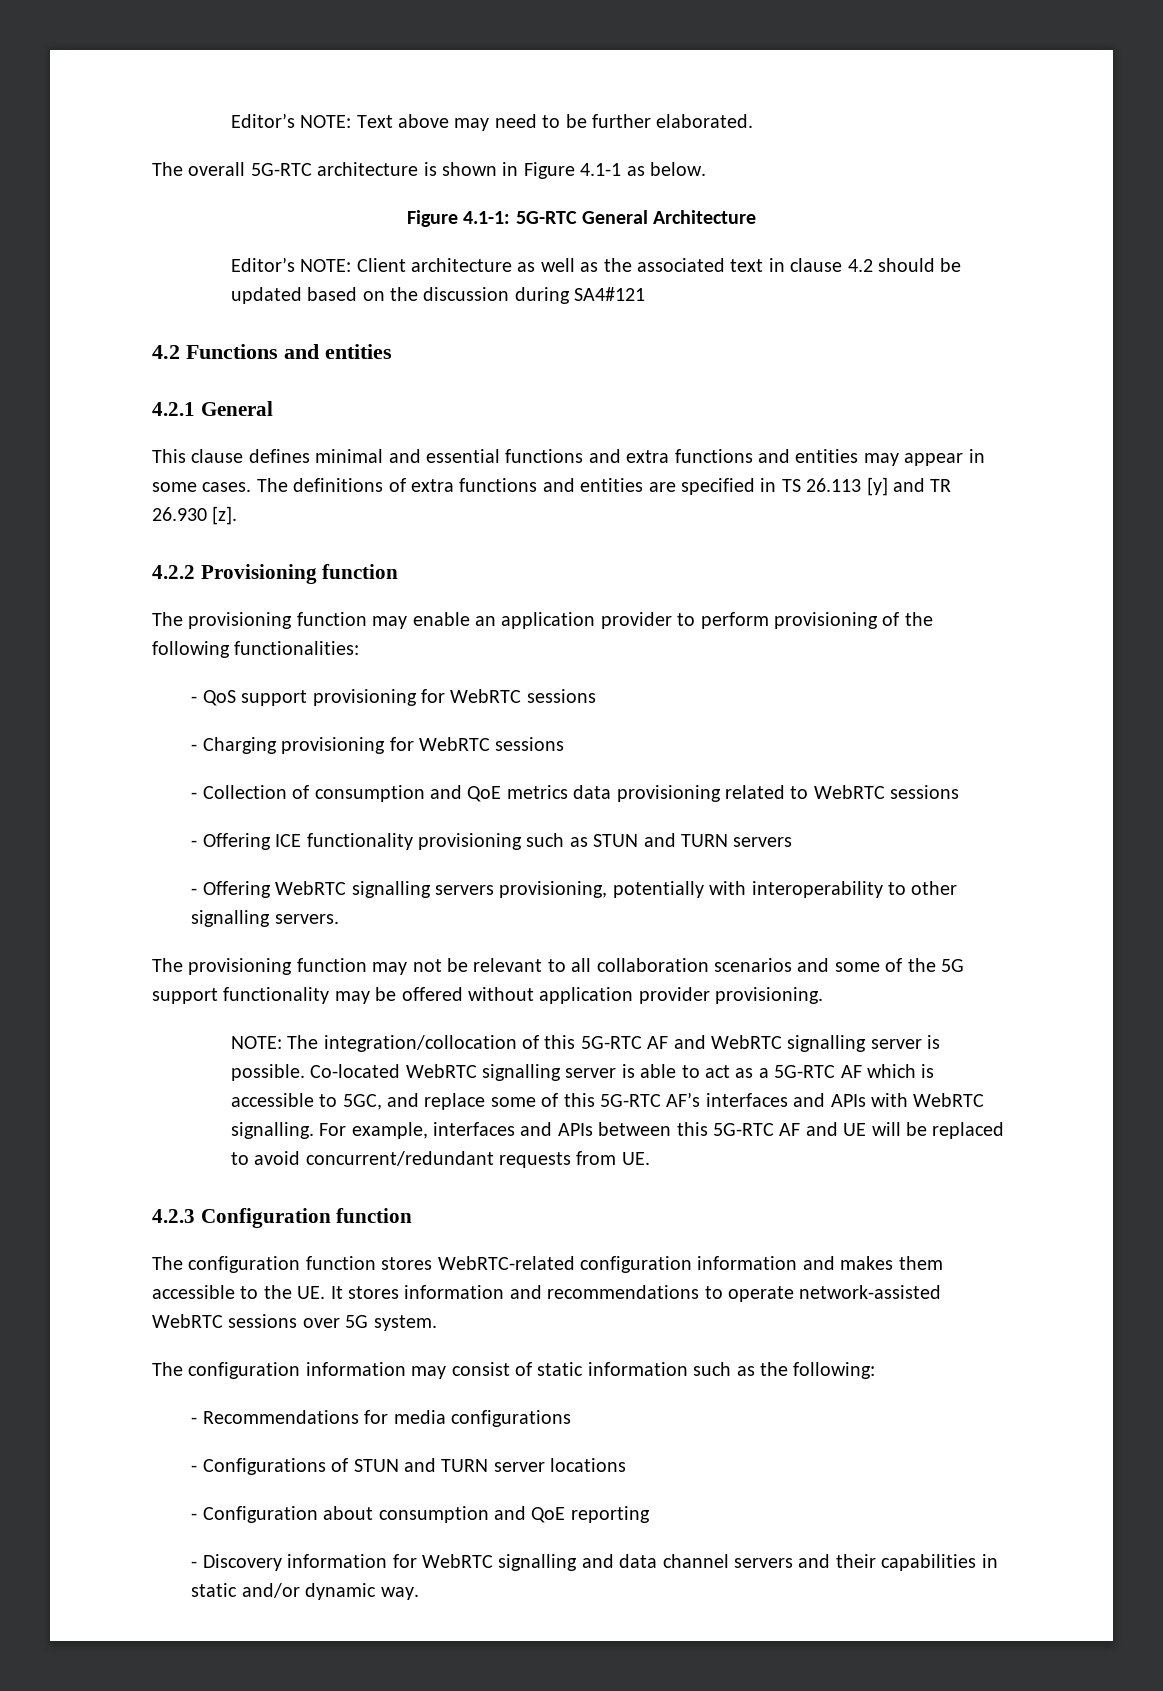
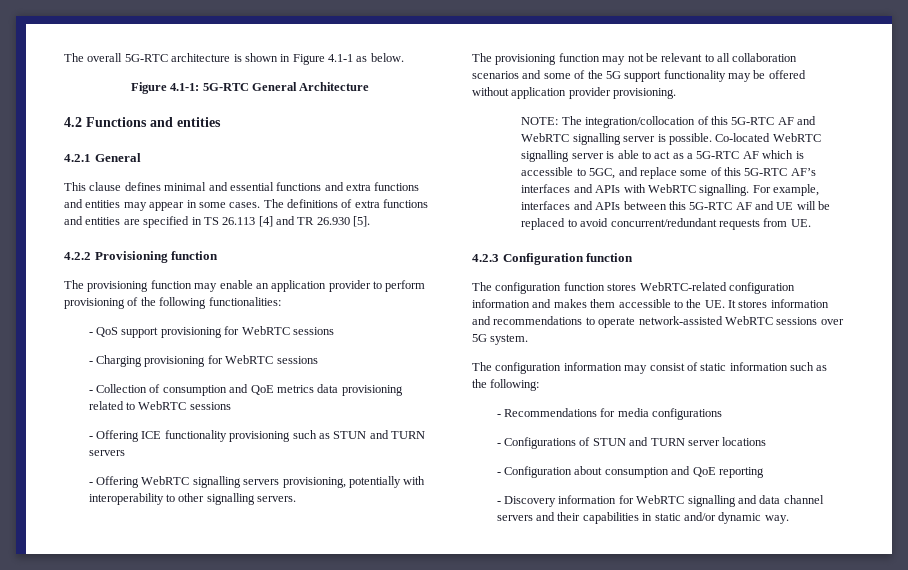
[230,113,754,131] Editor’s NOTE: Text above may need to be further elaborated. // -> (64, 57) none
[230,257,962,272] [230,287,646,304] // Editor’s NOTE: Client architecture as well as the associated text in clause 4.2 should be updated based on the discussion during SA4#121 -> (370, 86) none
[866,477,888,496] [y] -> [258,216,273,227] [4]
[212,506,238,525] [z]. -> [353,216,371,227] [5].

